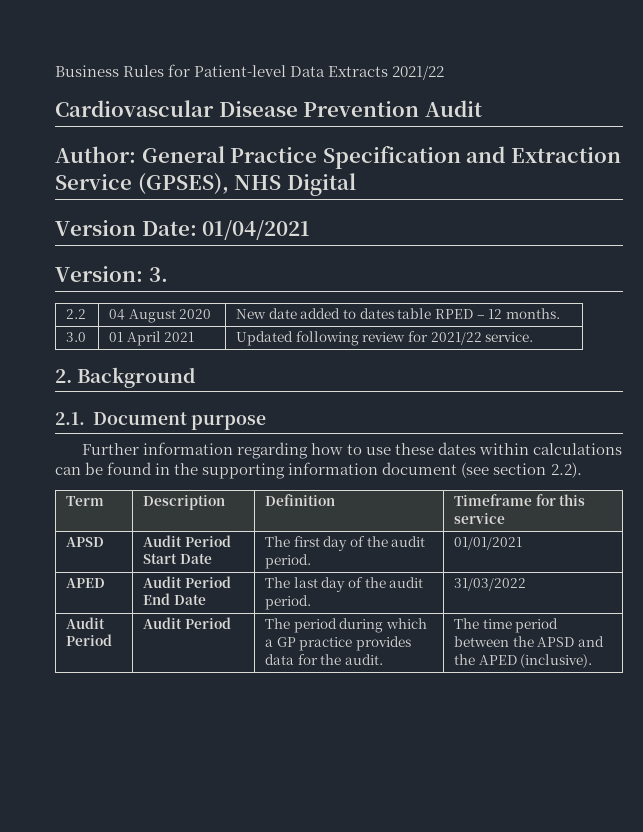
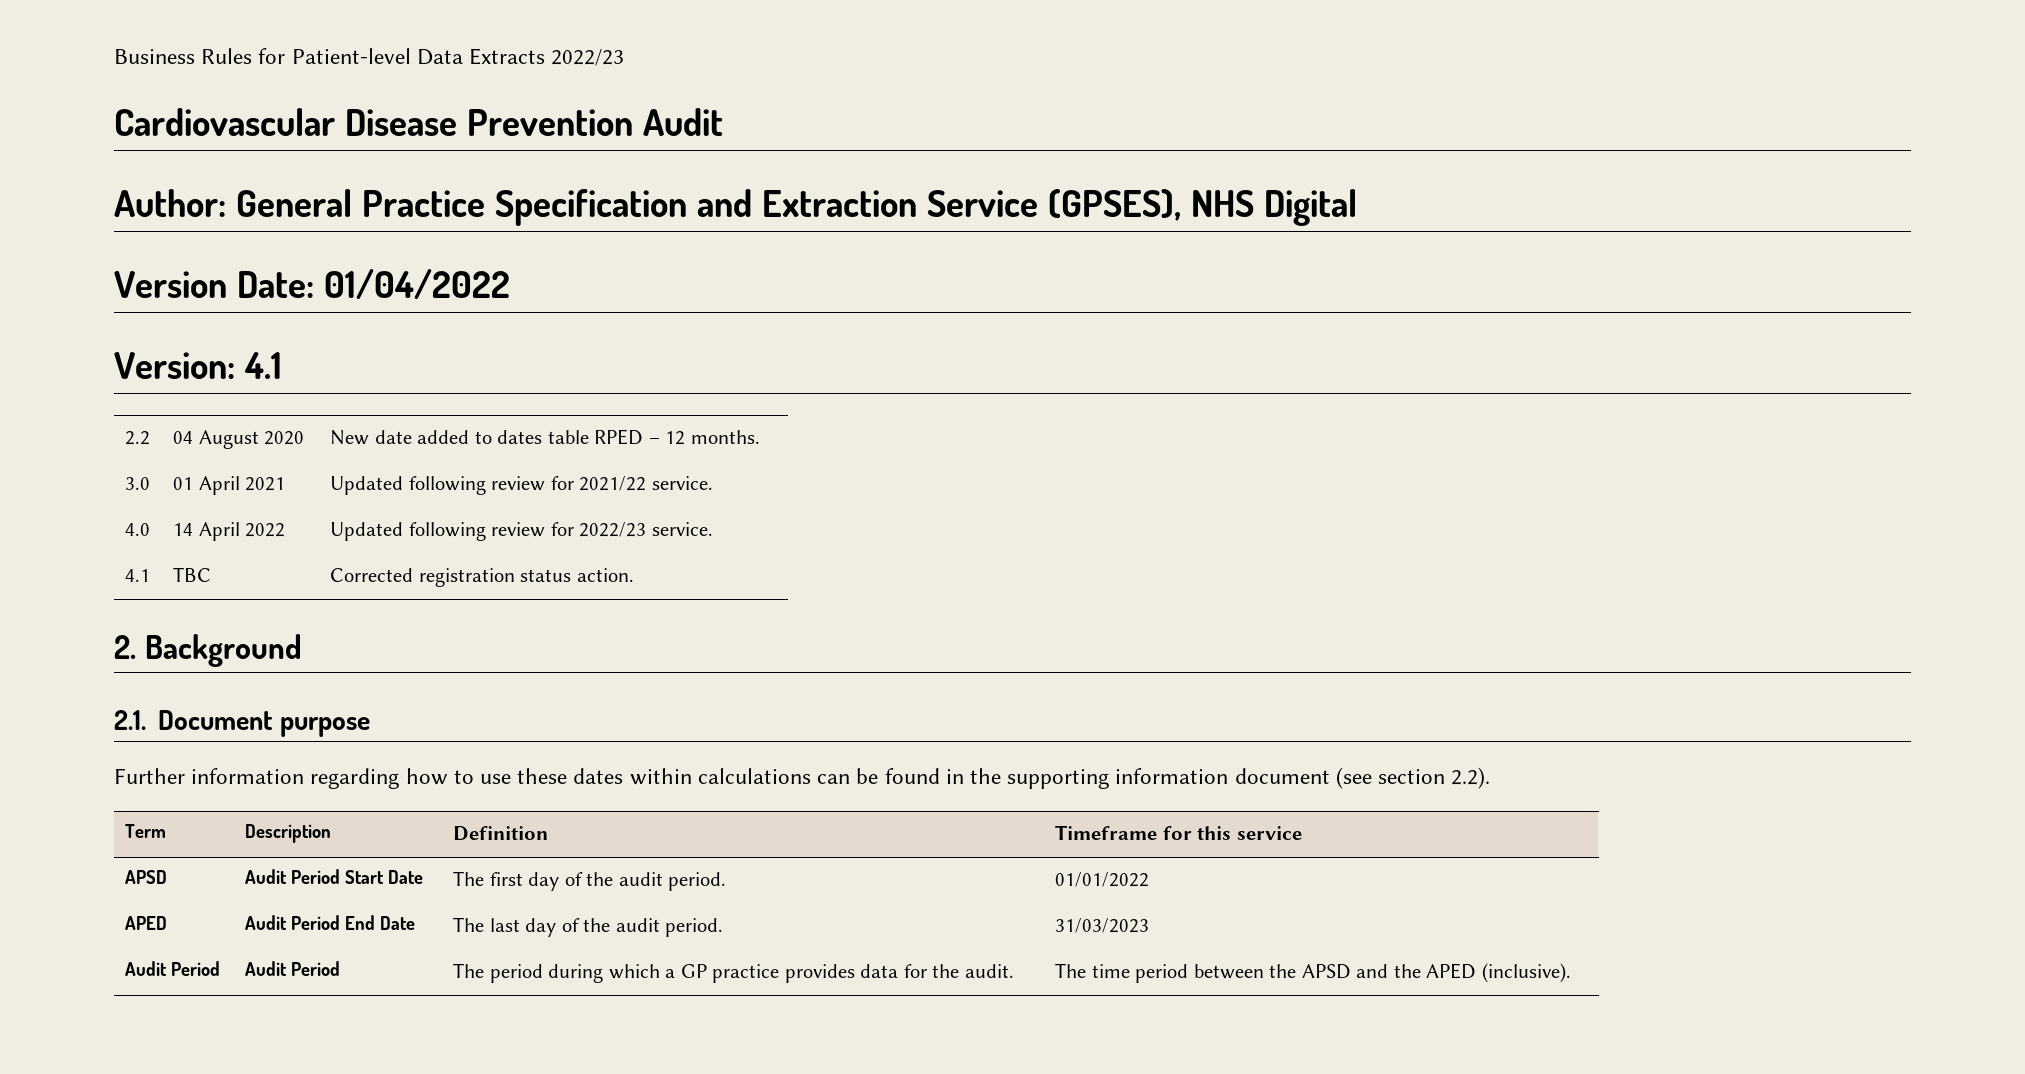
[392,65,445,80] 2021/22 -> [551,49,625,66] 2022/23
[202,220,311,240] 01/04/2021 -> [323,269,510,299] 01/04/2022
[148,267,168,282] 3. -> [243,352,282,379] 4.1
(534, 337) none -> [125,523,151,536] [173,522,286,541] [330,522,713,541] [125,569,151,582] [173,567,212,582] [330,568,634,587] // 4.0 | 14 April 2022 | Updated following review for 2022/23 service. // 4.1 | TBC | Corrected registration status action.
[454,537,523,550] 01/01/2021 -> [1055,872,1150,887] 01/01/2022
[454,578,527,591] 31/03/2022 -> [1055,918,1150,933] 31/03/2023

